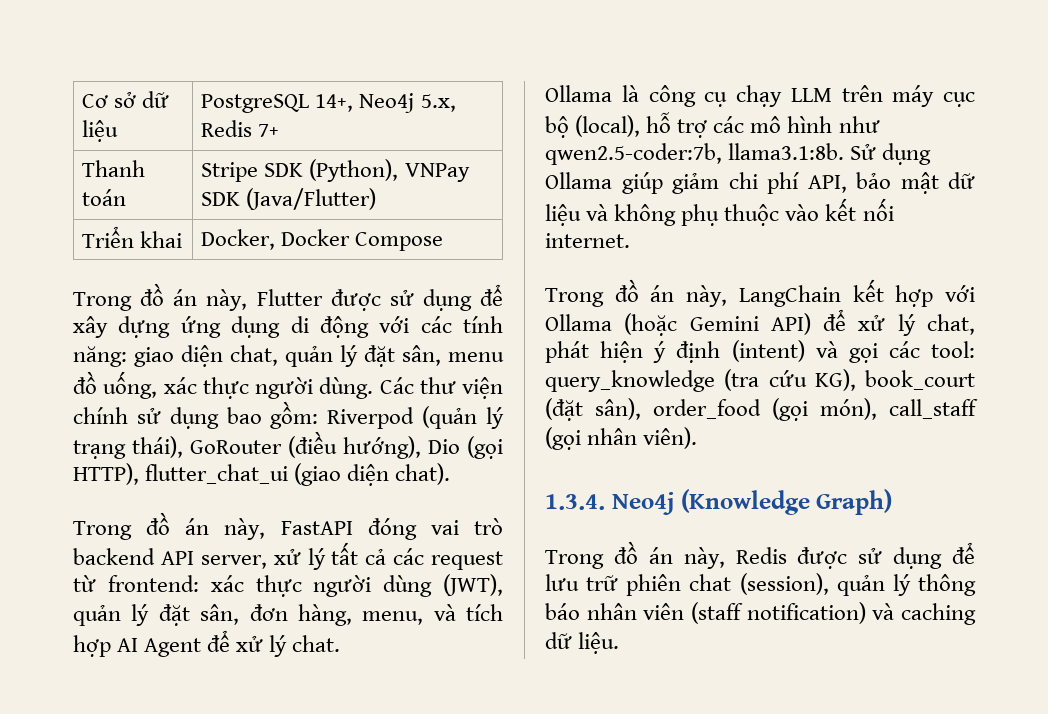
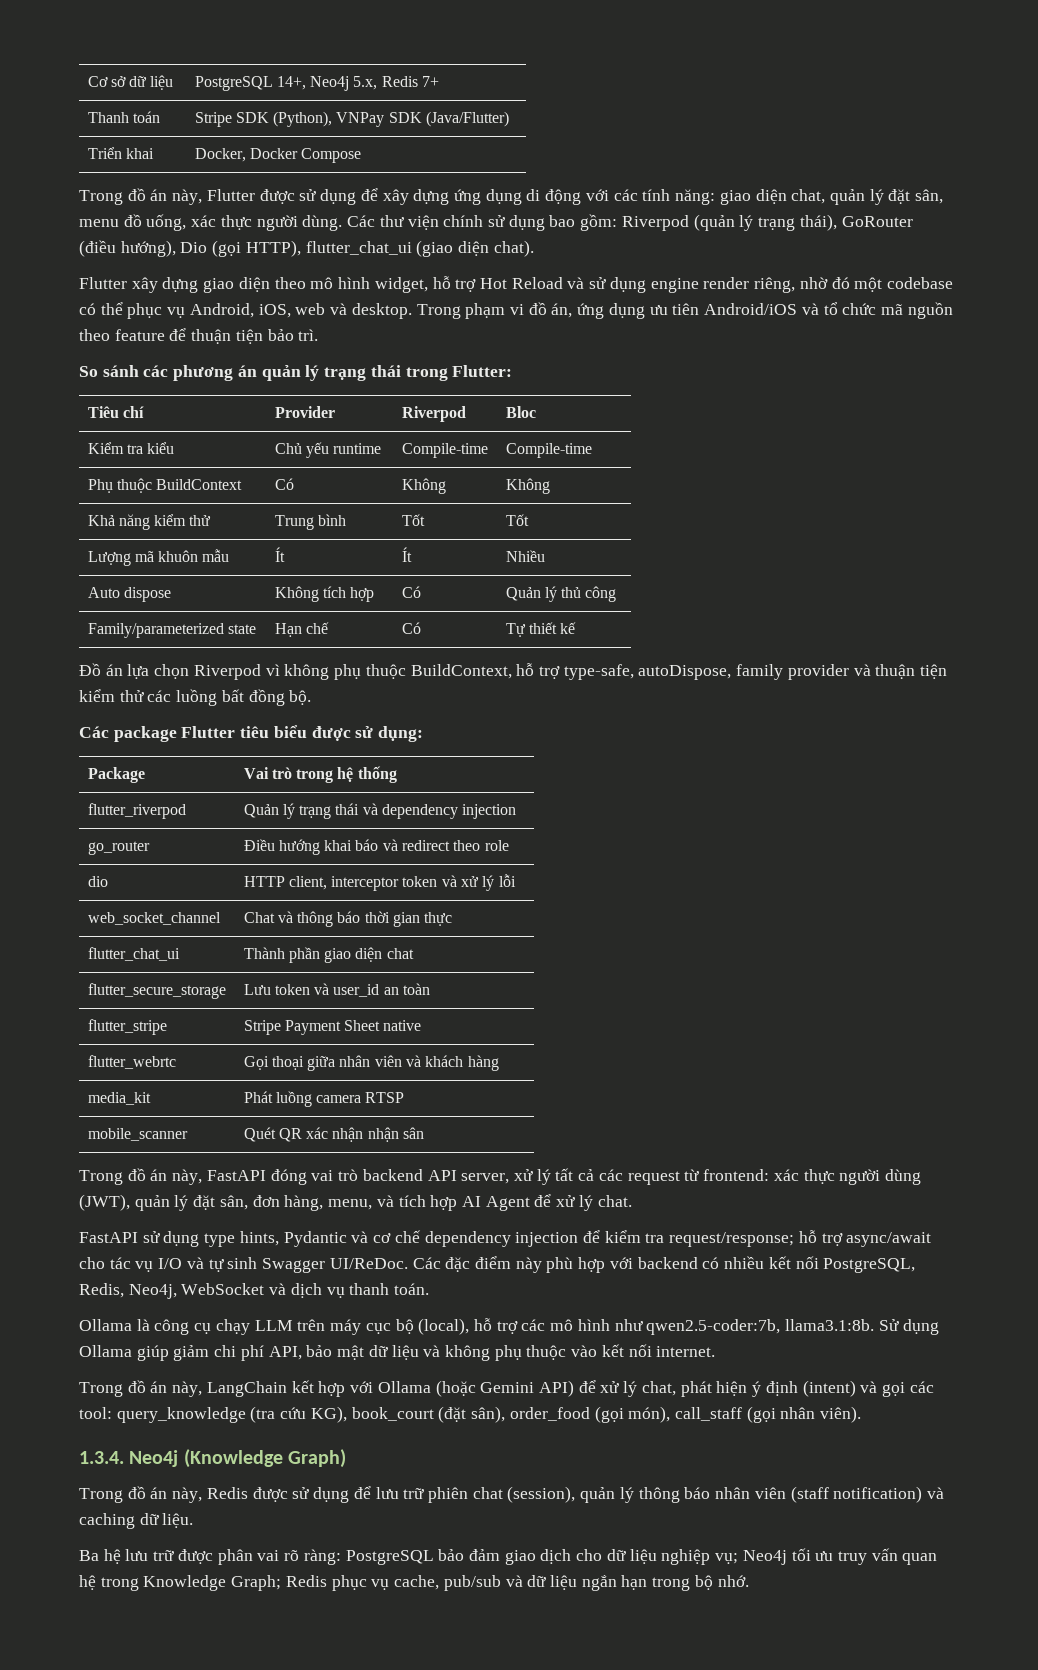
(451, 474) none -> [79,276,953,293] [79,302,953,319] [79,328,319,344] [79,365,513,381] [87,406,144,418] [274,406,335,418] [401,406,466,422] [505,406,536,418] [87,442,175,454] [274,442,382,458] [401,443,488,458] [505,443,592,458] [87,478,243,493] [274,478,294,490] [401,478,446,494] [505,478,550,494] [87,514,212,530] [274,514,346,530] [401,514,425,526] [505,514,529,526] [87,549,230,566] [274,547,285,562] [401,547,412,562] [505,550,545,562] [87,587,171,602] [274,586,375,602] [401,586,421,598] [505,586,617,602] [87,623,256,638] [274,622,329,637] [401,622,421,634] [505,622,577,637] [79,663,948,680] [79,689,312,706] [79,725,424,742] [87,767,145,783] [243,766,397,783] [87,803,186,819] [243,803,517,819] [87,841,150,855] [243,839,509,855] [87,876,108,887] [243,874,516,891] [87,912,221,925] [243,911,453,927] [87,947,180,961] [243,947,414,963] [87,983,226,999] [243,983,431,997] [87,1019,167,1035] [243,1020,422,1035] [87,1055,176,1069] [243,1055,499,1071] [87,1092,151,1105] [243,1091,405,1107] [87,1128,188,1141] [243,1127,425,1142] // Flutter xây dựng giao diện theo mô hình widget, hỗ trợ Hot Reload và sử dụng engine render riêng, nhờ đó một codebase có thể phục vụ Android, iOS, web và desktop. Trong phạm vi đồ án, ứng dụng ưu tiên Android/iOS và tổ chức mã nguồn theo feature để thuận tiện bảo trì. // So sánh các phương án quản lý trạng thái trong Flutter: // Tiêu chí | Provider | Riverpod | Bloc // Kiểm tra kiểu | Chủ yếu runtime | Compile-time | Compile-time // Phụ thuộc BuildContext | Có | Không | Không // Khả năng kiểm thử | Trung bình | Tốt | Tốt // Lượng mã khuôn mẫu | Ít | Ít | Nhiều // Auto dispose | Không tích hợp | Có | Quản lý thủ công // Family/parameterized state | Hạn chế | Có | Tự thiết kế // Đồ án lựa chọn Riverpod vì không phụ thuộc BuildContext, hỗ trợ type-safe, autoDispose, family provider và thuận tiện kiểm thử các luồng bất đồng bộ. // Các package Flutter tiêu biểu được sử dụng: // Package | Vai trò trong hệ thống // flutter_riverpod | Quản lý trạng thái và dependency injection // go_router | Điều hướng khai báo và redirect theo role // dio | HTTP client, interceptor token và xử lý lỗi // web_socket_channel | Chat và thông báo thời gian thực // flutter_chat_ui | Thành phần giao diện chat // flutter_secure_storage | Lưu token và user_id an toàn // flutter_stripe | Stripe Payment Sheet native // flutter_webrtc | Gọi thoại giữa nhân viên và khách hàng // media_kit | Phát luồng camera RTSP // mobile_scanner | Quét QR xác nhận nhận sân
(341, 643) none -> [79,1230,932,1247] [79,1256,916,1273] [79,1283,430,1299] // FastAPI sử dụng type hints, Pydantic và cơ chế dependency injection để kiểm tra request/response; hỗ trợ async/await cho tác vụ I/O và tự sinh Swagger UI/ReDoc. Các đặc điểm này phù hợp với backend có nhiều kết nối PostgreSQL, Redis, Neo4j, WebSocket và dịch vụ thanh toán.
(620, 643) none -> [79,1548,938,1565] [79,1575,749,1591] // Ba hệ lưu trữ được phân vai rõ ràng: PostgreSQL bảo đảm giao dịch cho dữ liệu nghiệp vụ; Neo4j tối ưu truy vấn quan hệ trong Knowledge Graph; Redis phục vụ cache, pub/sub và dữ liệu ngắn hạn trong bộ nhớ.

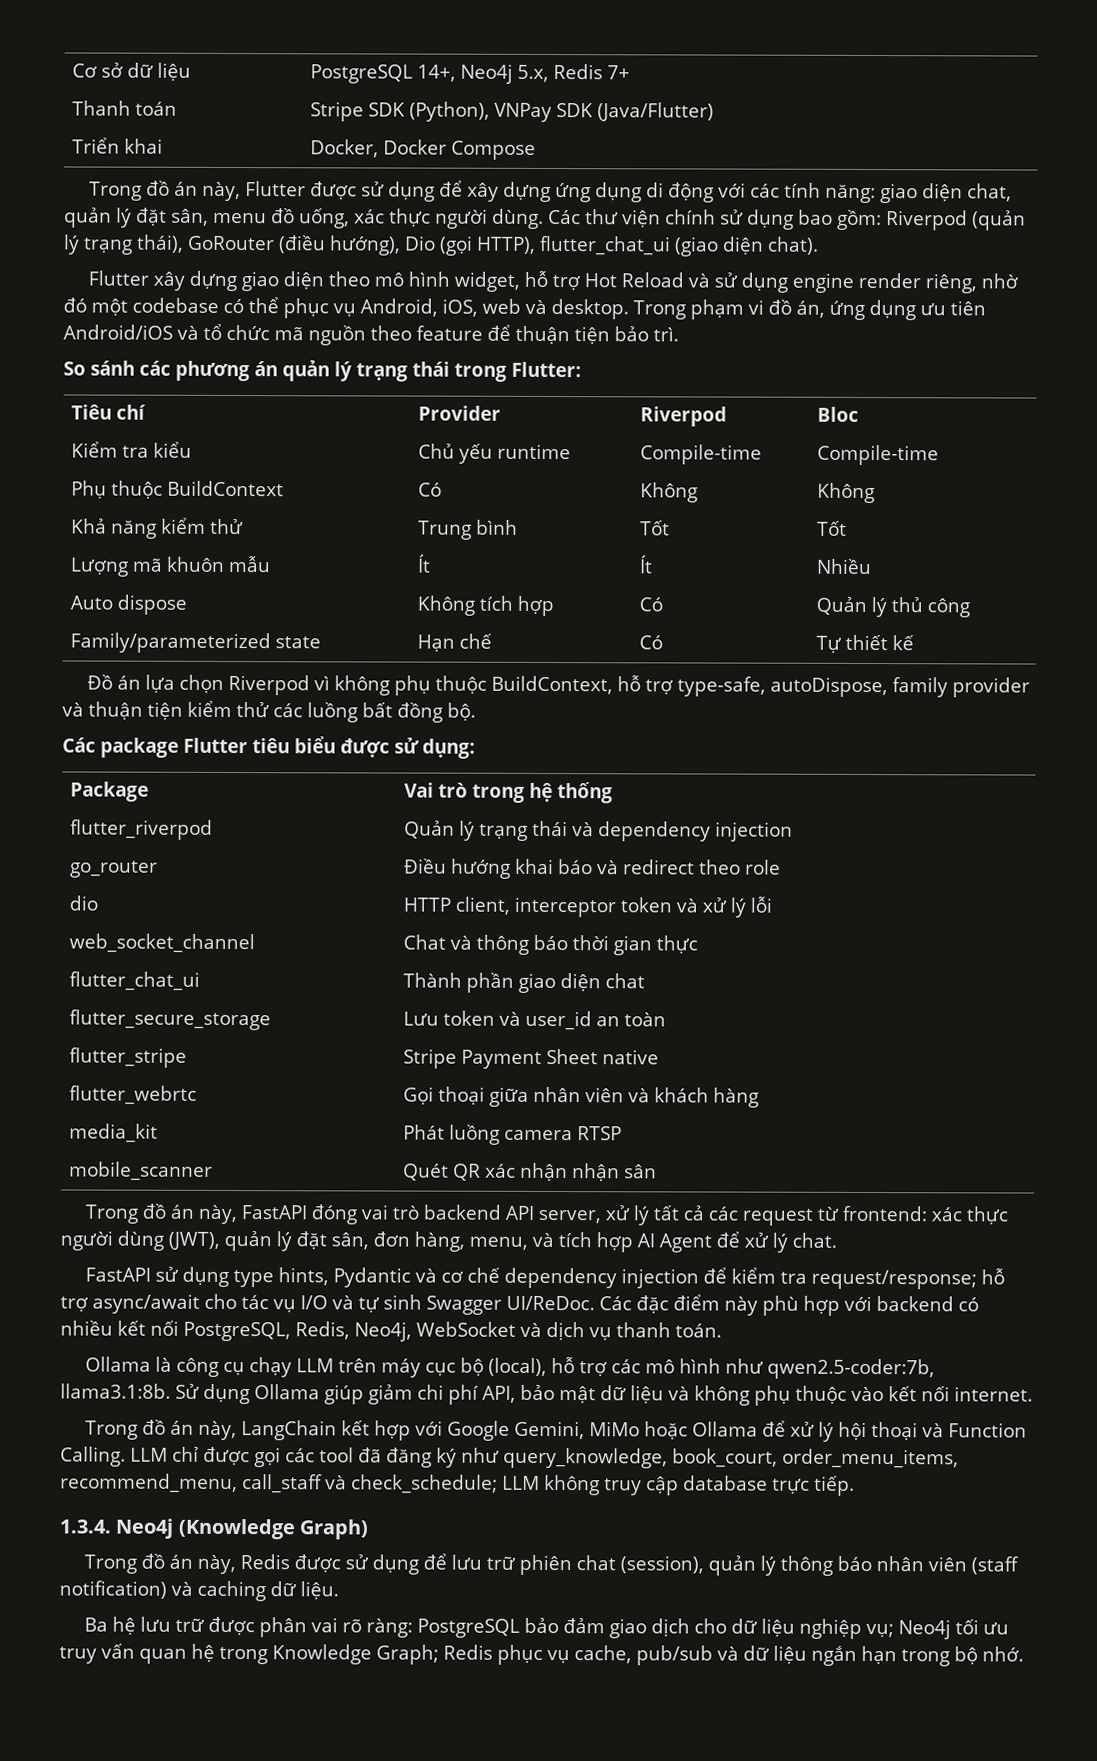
[377,1380,934,1397] [79,1406,862,1423] Ollama (hoặc Gemini API) để xử lý chat, phát hiện ý định (intent) và gọi các tool: query_knowledge (tra cứu KG), book_court (đặt sân), order_food (gọi món), call_staff (gọi nhân viên). -> [446,1420,1027,1442] [60,1446,959,1469] [60,1473,855,1496] Google Gemini, MiMo hoặc Ollama để xử lý hội thoại và Function Calling. LLM chỉ được gọi các tool đã đăng ký như query_knowledge, book_court, order_menu_items, recommend_menu, call_staff và check_schedule; LLM không truy cập database trực tiếp.

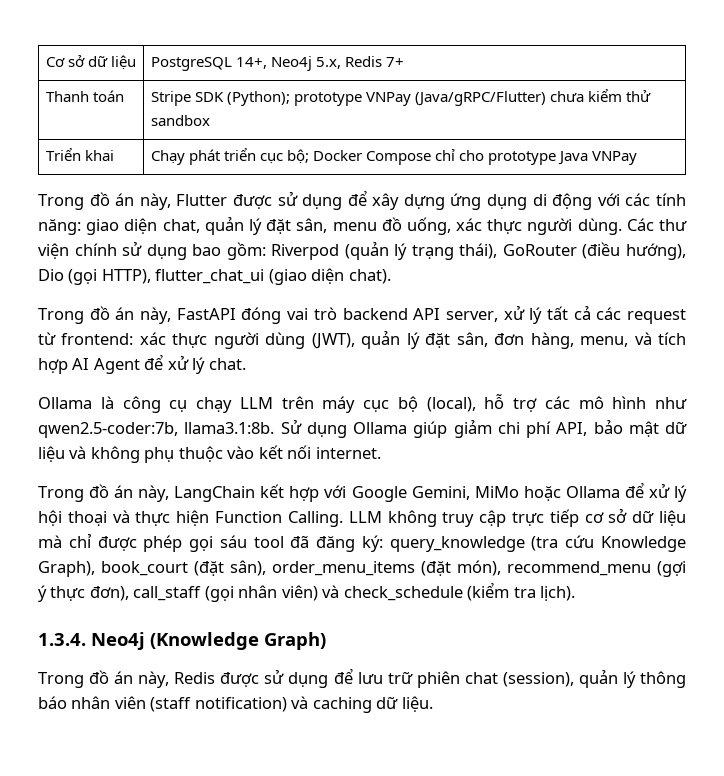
[408,101,714,123] [71,137,163,154] [309,139,536,160] (Python), VNPay SDK (Java/Flutter) // Triển khai | Docker, Docker Compose -> [226,89,652,106] [150,115,210,126] [45,148,114,161] [150,148,638,165] (Python); prototype VNPay (Java/gRPC/Flutter) chưa kiểm thử sandbox // Triển khai | Chạy phát triển cục bộ; Docker Compose chỉ cho prototype Java VNPay
[87,270,1019,294] [63,297,986,321] [63,323,679,346] [63,360,581,382] [70,404,146,420] [417,405,501,421] [639,406,727,427] [816,406,859,422] [70,441,192,458] [417,443,571,464] [639,444,762,465] [816,444,939,466] [70,480,284,499] [417,482,442,497] [639,482,698,503] [816,482,875,504] [70,517,244,539] [417,519,518,540] [639,520,670,536] [816,520,847,536] [69,555,271,577] [416,554,431,573] [638,555,653,574] [815,558,872,575] [69,594,187,615] [416,595,554,617] [638,597,663,612] [815,596,970,618] [69,632,321,654] [416,633,492,652] [638,635,663,650] [815,634,914,653] [86,674,1030,698] [62,700,476,723] [62,736,475,759] [69,781,149,802] [403,782,613,804] [69,819,213,840] [403,820,793,842] [69,860,158,878] [403,858,781,879] [68,895,98,911] [402,896,772,918] [68,933,255,954] [402,934,698,956] [68,971,200,991] [402,972,645,994] [68,1009,271,1031] [402,1010,666,1031] [68,1047,187,1068] [402,1048,659,1069] [68,1085,197,1105] [402,1086,759,1108] [68,1123,158,1143] [402,1124,622,1145] [68,1161,213,1181] [402,1162,657,1182] // Flutter xây dựng giao diện theo mô hình widget, hỗ trợ Hot Reload và sử dụng engine render riêng, nhờ đó một codebase có thể phục vụ Android, iOS, web và desktop. Trong phạm vi đồ án, ứng dụng ưu tiên Android/iOS và tổ chức mã nguồn theo feature để thuận tiện bảo trì. // So sánh các phương án quản lý trạng thái trong Flutter: // Tiêu chí | Provider | Riverpod | Bloc // Kiểm tra kiểu | Chủ yếu runtime | Compile-time | Compile-time // Phụ thuộc BuildContext | Có | Không | Không // Khả năng kiểm thử | Trung bình | Tốt | Tốt // Lượng mã khuôn mẫu | Ít | Ít | Nhiều // Auto dispose | Không tích hợp | Có | Quản lý thủ công // Family/parameterized state | Hạn chế | Có | Tự thiết kế // Đồ án lựa chọn Riverpod vì không phụ thuộc BuildContext, hỗ trợ type-safe, autoDispose, family provider và thuận tiện kiểm thử các luồng bất đồng bộ. // Các package Flutter tiêu biểu được sử dụng: // Package | Vai trò trong hệ thống // flutter_riverpod | Quản lý trạng thái và dependency injection // go_router | Điều hướng khai báo và redirect theo role // dio | HTTP client, interceptor token và xử lý lỗi // web_socket_channel | Chat và thông báo thời gian thực // flutter_chat_ui | Thành phần giao diện chat // flutter_secure_storage | Lưu token và user_id an toàn // flutter_stripe | Stripe Payment Sheet native // flutter_webrtc | Gọi thoại giữa nhân viên và khách hàng // media_kit | Phát luồng camera RTSP // mobile_scanner | Quét QR xác nhận nhận sân -> (391, 276) none
[84,1266,1005,1290] [60,1293,979,1316] [60,1320,722,1342] // FastAPI sử dụng type hints, Pydantic và cơ chế dependency injection để kiểm tra request/response; hỗ trợ async/await cho tác vụ I/O và tự sinh Swagger UI/ReDoc. Các đặc điểm này phù hợp với backend có nhiều kết nối PostgreSQL, Redis, Neo4j, WebSocket và dịch vụ thanh toán. -> (246, 364) none
(944, 1430) none -> [135,510,210,526] thực hiện
[172,1446,959,1469] [60,1473,855,1496] chỉ được gọi các tool đã đăng ký như query_knowledge, book_court, order_menu_items, recommend_menu, call_staff và check_schedule; LLM không truy cập database trực tiếp. -> [387,508,686,527] [38,533,686,552] [38,560,686,577] [38,582,576,602] không truy cập trực tiếp cơ sở dữ liệu mà chỉ được phép gọi sáu tool đã đăng ký: query_knowledge (tra cứu Knowledge Graph), book_court (đặt sân), order_menu_items (đặt món), recommend_menu (gợi ý thực đơn), call_staff (gọi nhân viên) và check_schedule (kiểm tra lịch).
[83,1616,1009,1640] [59,1643,1024,1667] // Ba hệ lưu trữ được phân vai rõ ràng: PostgreSQL bảo đảm giao dịch cho dữ liệu nghiệp vụ; Neo4j tối ưu truy vấn quan hệ trong Knowledge Graph; Redis phục vụ cache, pub/sub và dữ liệu ngắn hạn trong bộ nhớ. -> (433, 704) none

